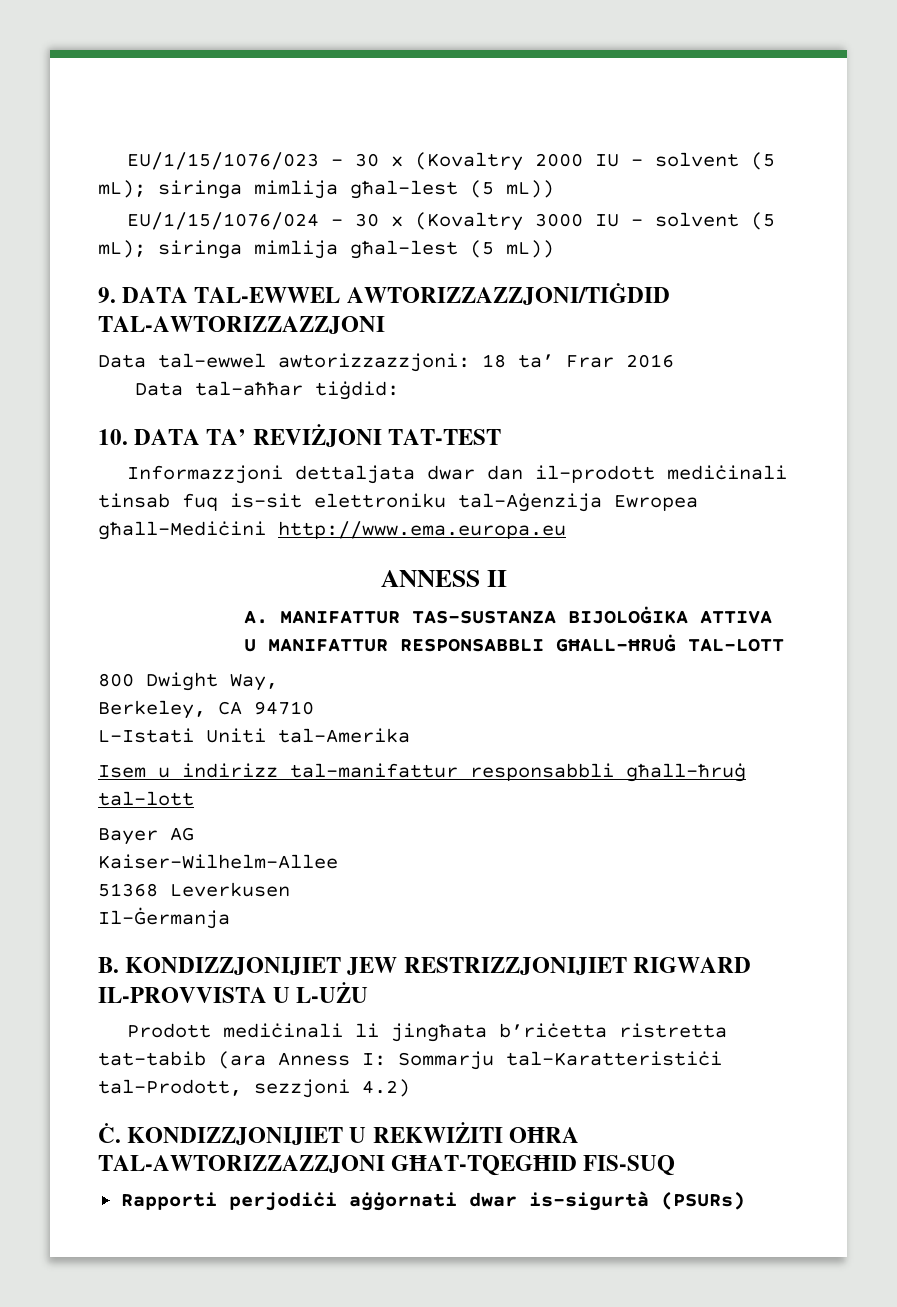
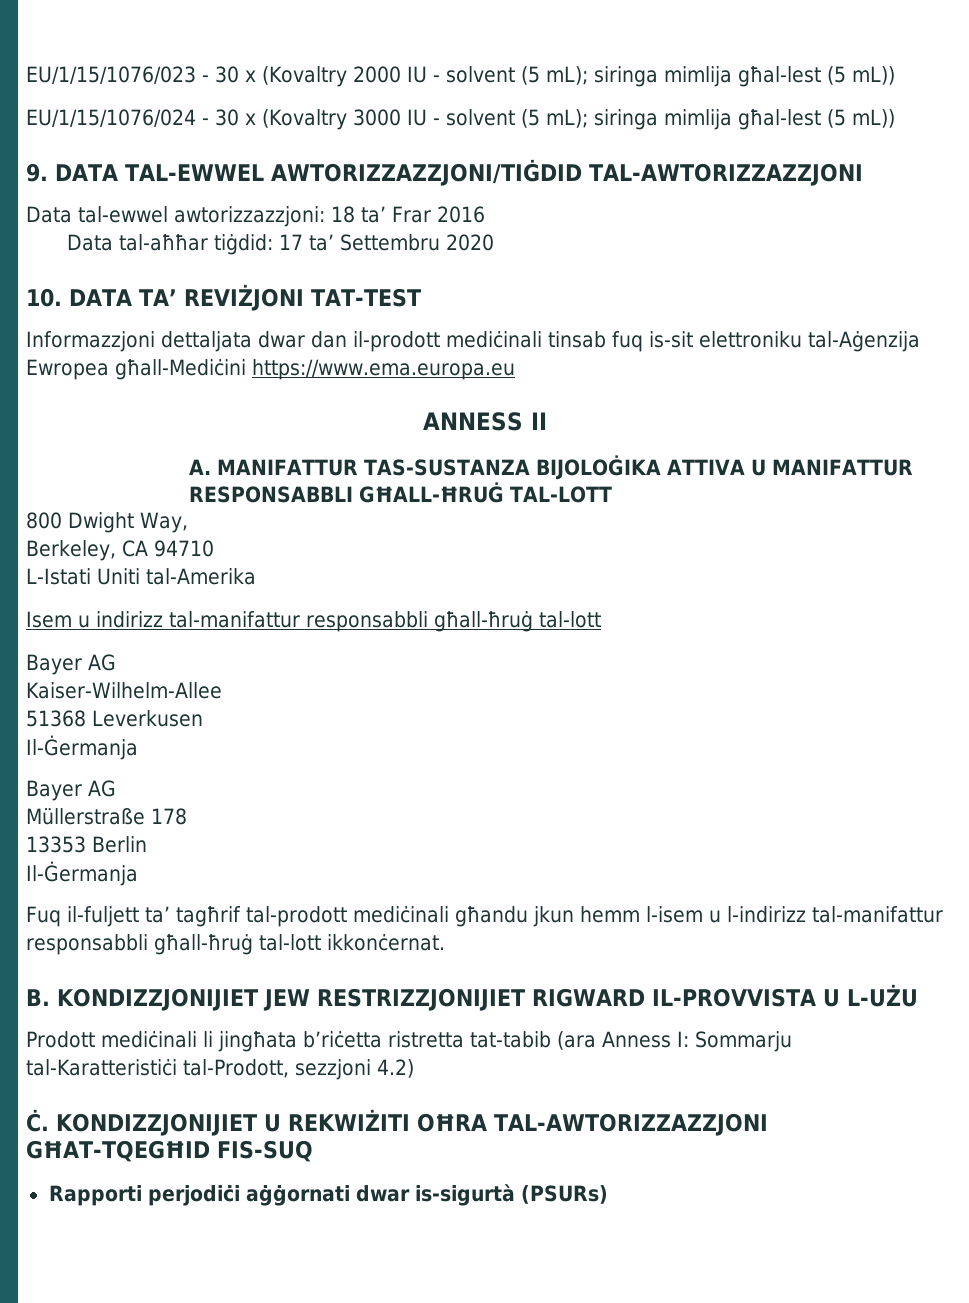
(399, 390) none -> [278,234,494,251] 17 ta’ Settembru 2020
[278,521,566,539] http://www.ema.europa.eu -> [252,359,515,380] https://www.ema.europa.eu
(230, 918) none -> [26,780,116,801] [26,808,187,825] [26,836,147,853] [26,861,138,886] [26,906,943,927] [26,934,445,955] // Bayer AG // Müllerstraße 178 // 13353 Berlin // Il-Ġermanja // Fuq il-fuljett ta’ tagħrif tal-prodott mediċinali għandu jkun hemm l-isem u l-indirizz tal-manifattur responsabbli għall-ħruġ tal-lott ikkonċernat.

